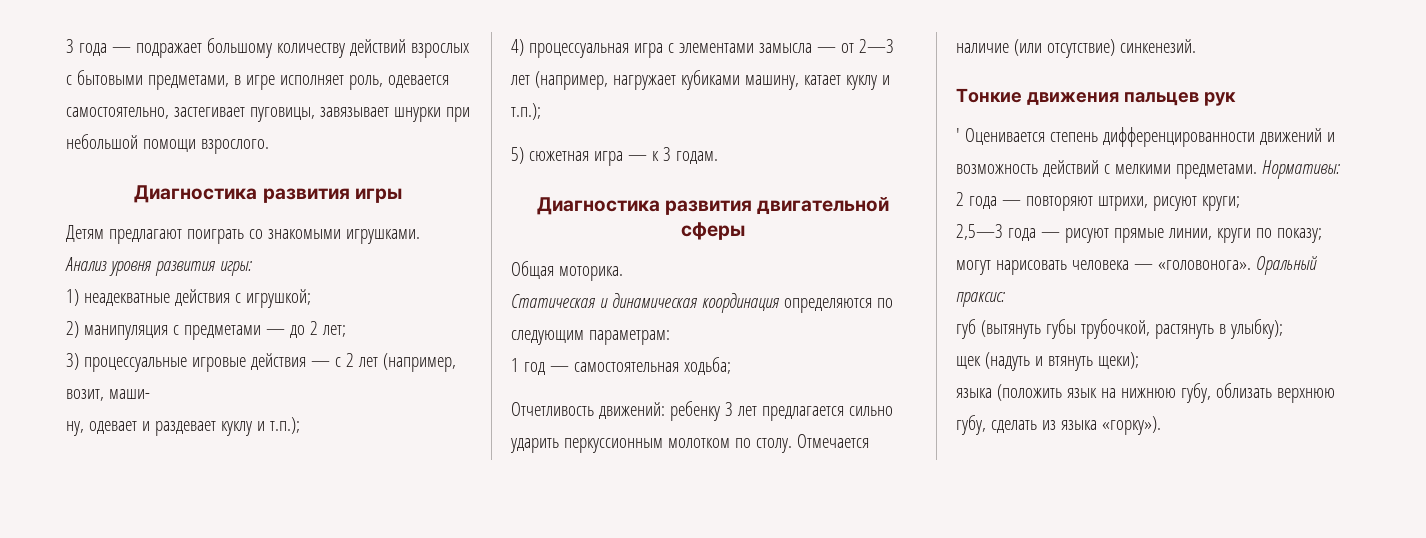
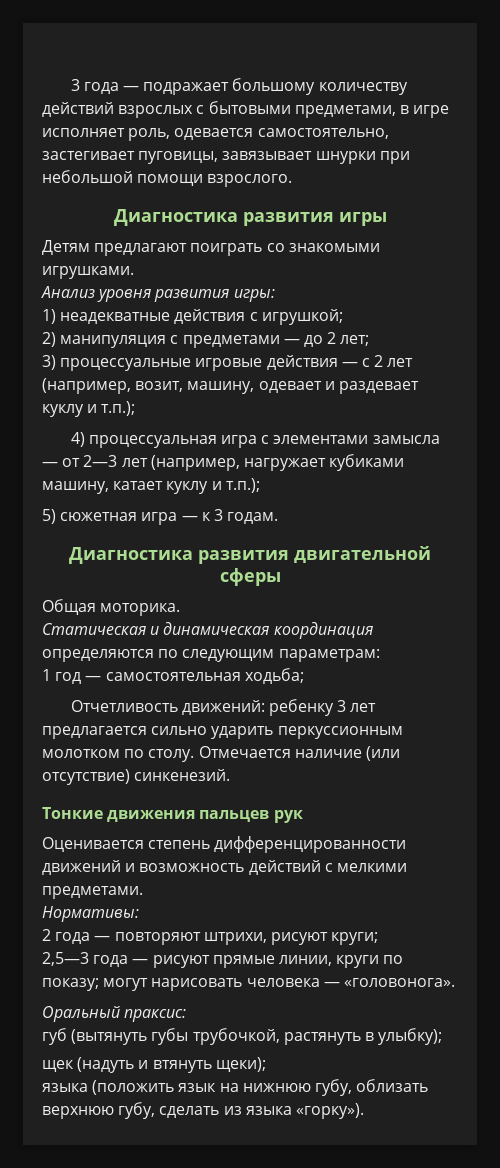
[108,389,150,399] [66,421,84,436] маши- // ну, -> [187,381,255,394] машину,
[956,128,960,142] ' -> (303, 816) none
(1257, 171) none -> (143, 892) //
(1251, 265) none -> (455, 982) //

